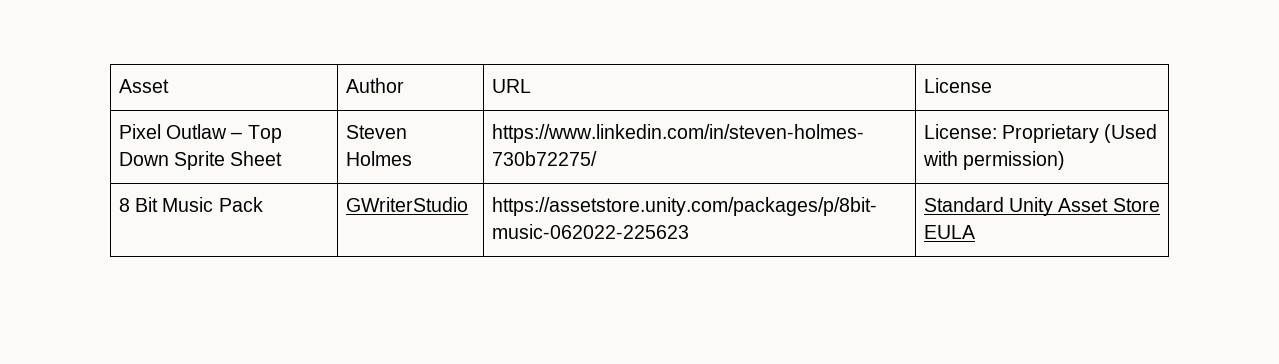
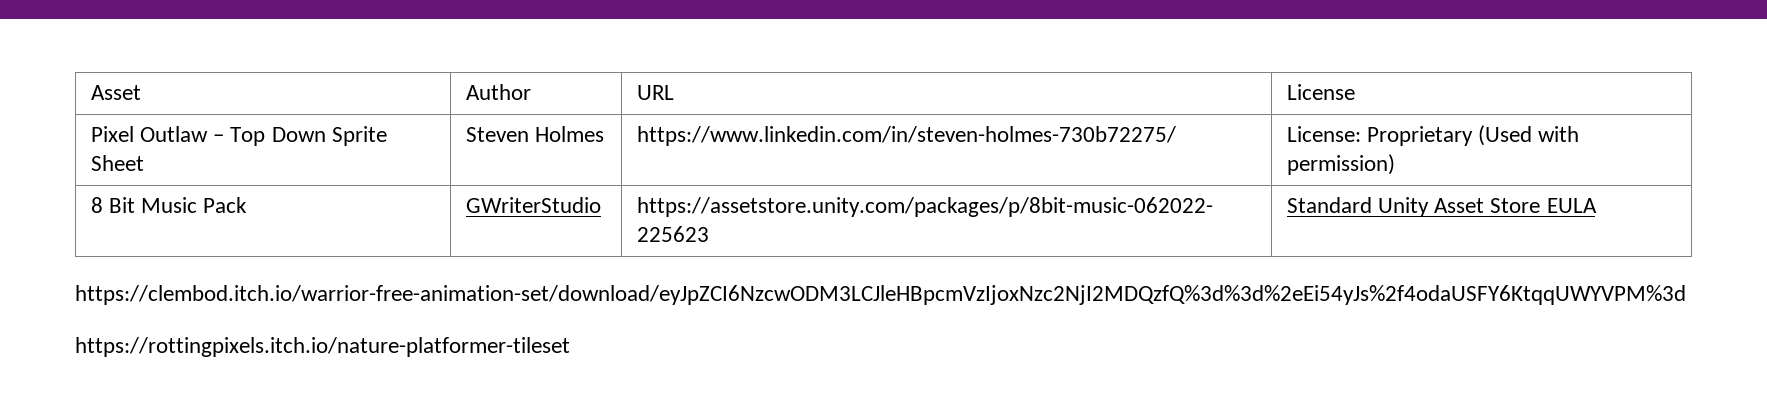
(975, 232) none -> [75,285,1686,305] [75,337,570,357] // https://clembod.itch.io/warrior-free-animation-set/download/eyJpZCI6NzcwODM3LCJleHBpcmVzIjoxNzc2NjI2MDQzfQ%3d%3d%2eEi54yJs%2f4odaUSFY6KtqqUWYVPM%3d // https://rottingpixels.itch.io/nature-platformer-tileset

